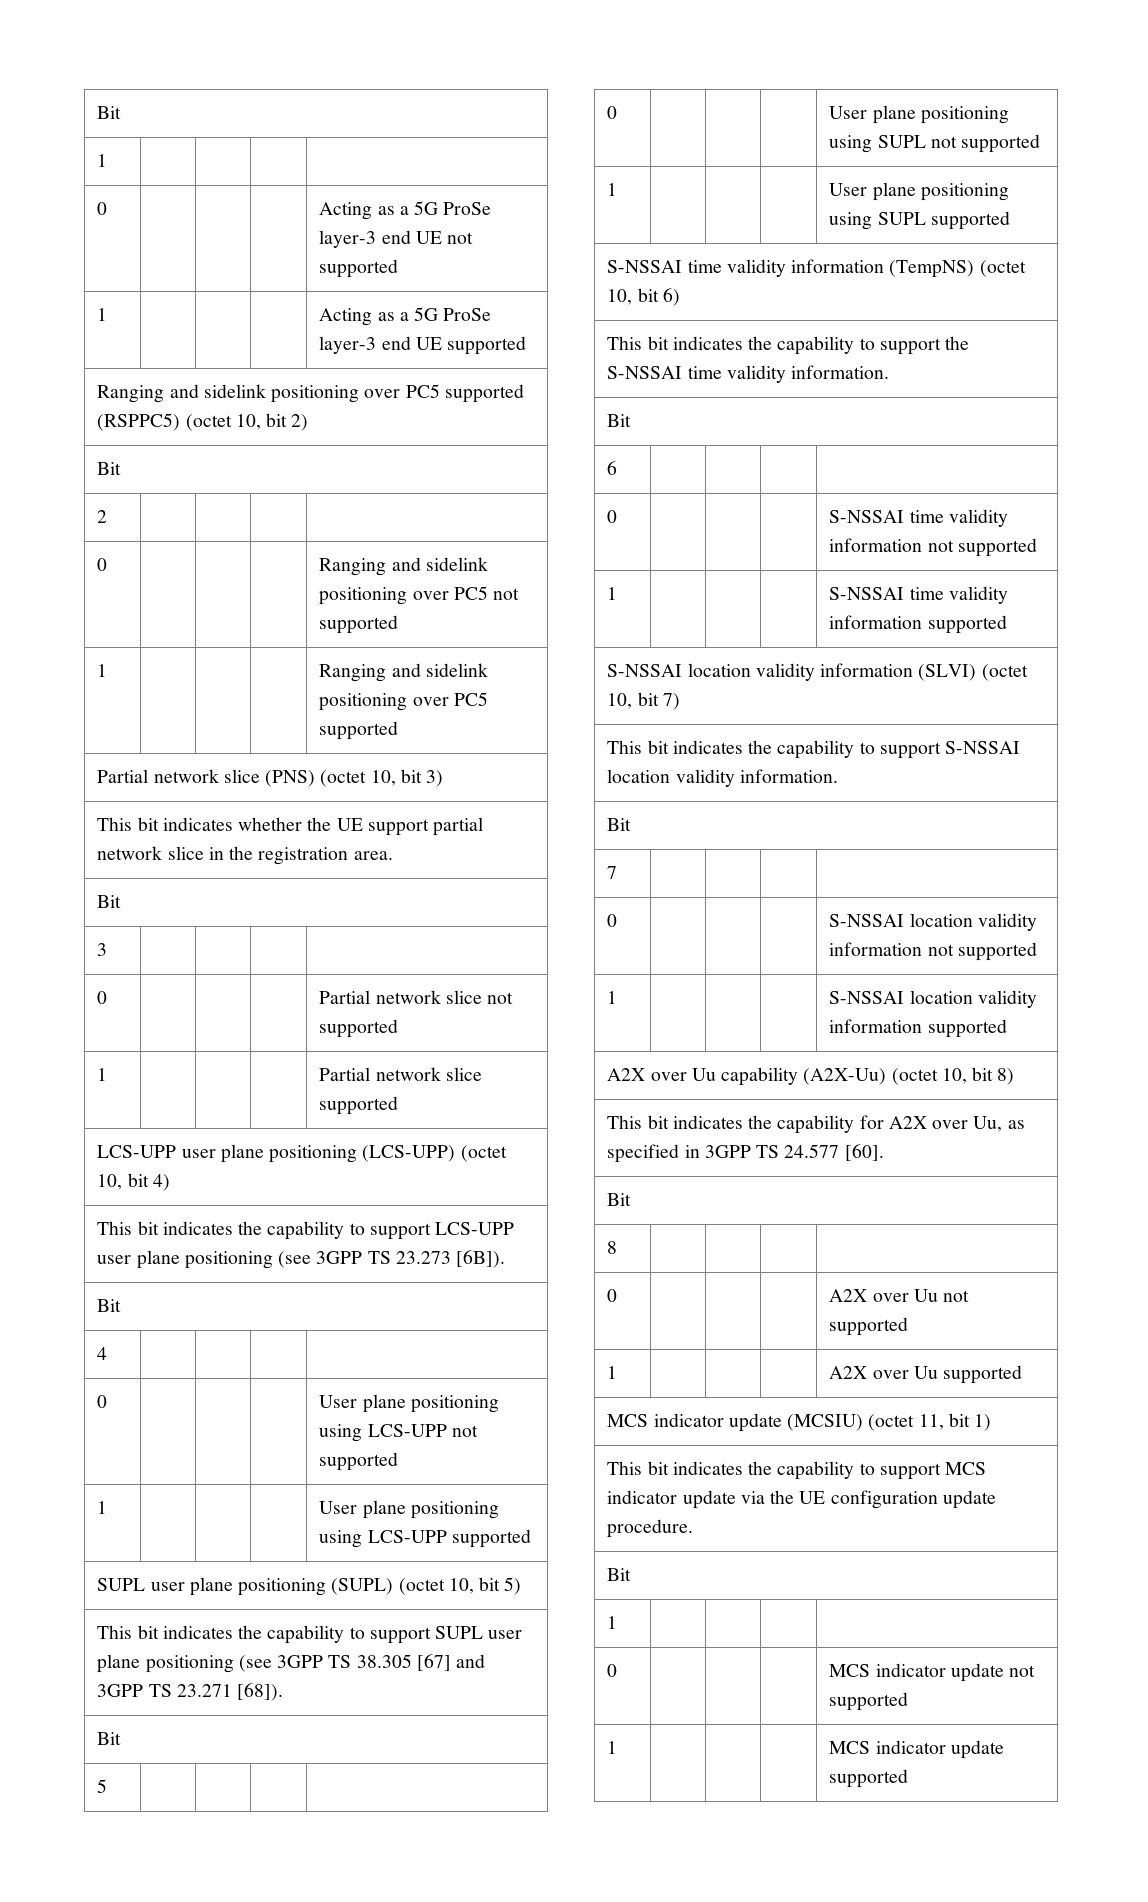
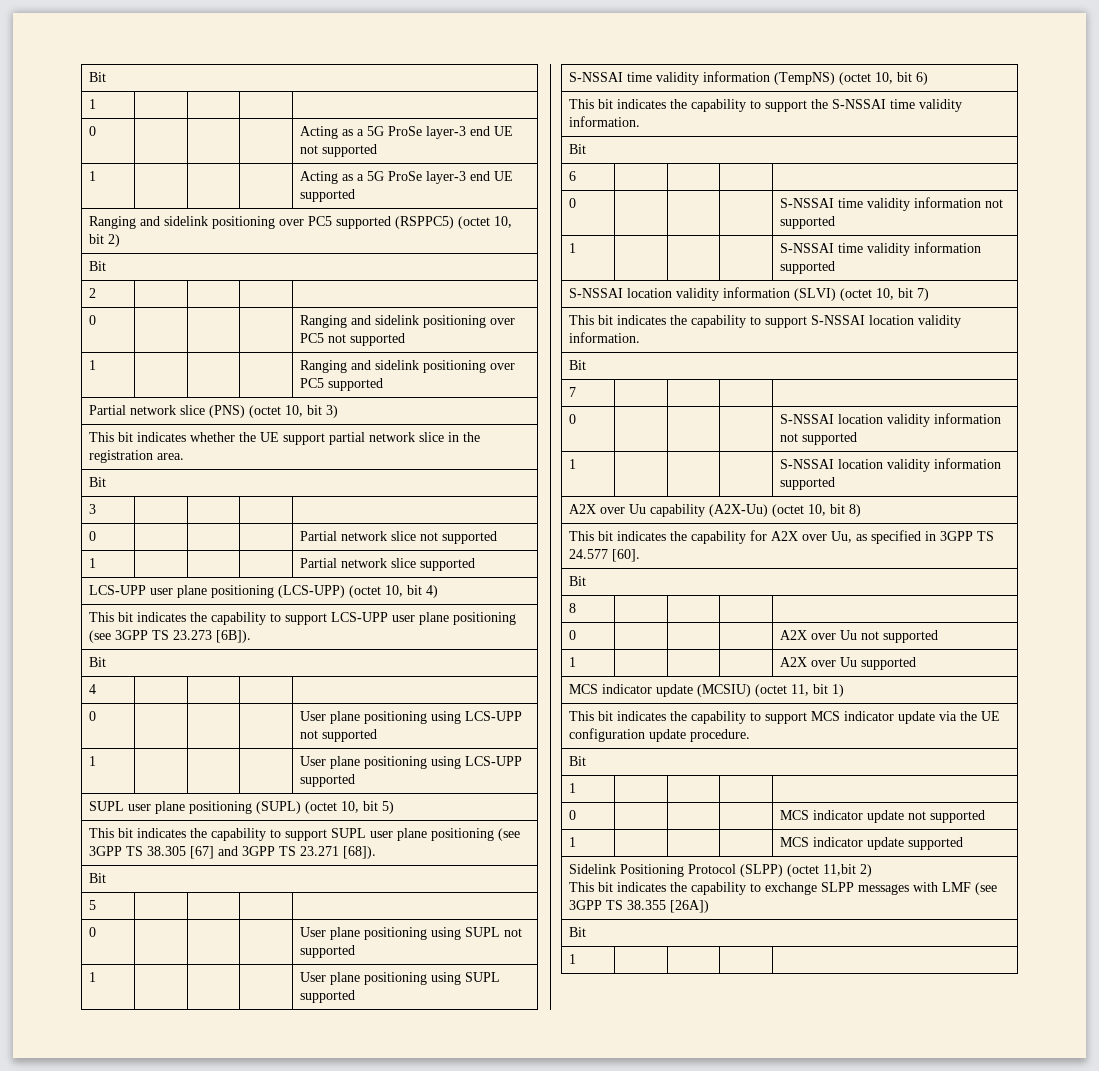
(909, 1778) none -> [569,864,873,877] [569,882,998,895] [569,900,710,913] [569,927,587,937] [569,954,577,964] // Sidelink Positioning Protocol (SLPP) (octet 11,bit 2) // This bit indicates the capability to exchange SLPP messages with LMF (see 3GPP TS 38.355 [26A]) // Bit // 1 | | | |

